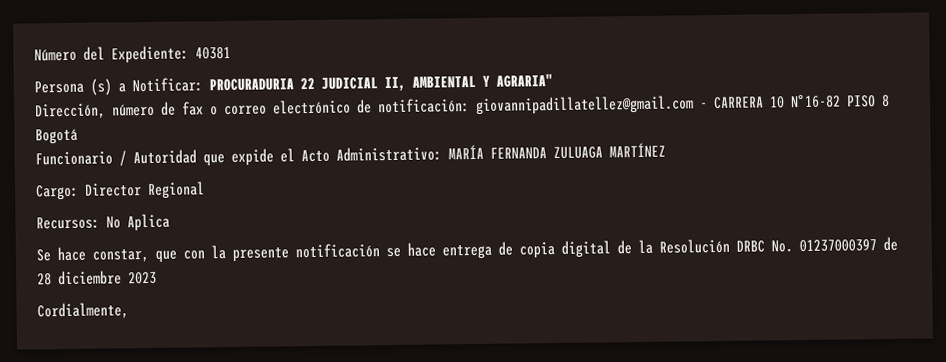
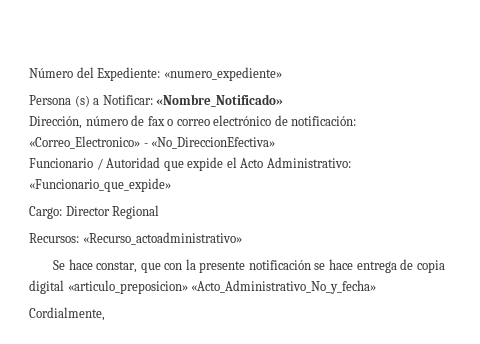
[195,46,231,60] 40381 -> [163,67,282,81] «numero_expediente»
[209,74,553,92] PROCURADURIA 22 JUDICIAL II, AMBIENTAL Y AGRARIA" -> [156,94,284,107] «Nombre_Notificado»
[475,94,890,115] [35,128,78,145] giovannipadillatellez@gmail.com - CARRERA 10 N°16-82 PISO 8 Bogotá -> [29,136,276,149] «Correo_Electronico» - «No_DireccionEfectiva»
[448,142,666,160] MARÍA FERNANDA ZULUAGA MARTÍNEZ -> [29,178,171,192] «Funcionario_que_expide»
[106,213,170,232] No Aplica -> [82,232,242,245] «Recurso_actoadministrativo»
[617,236,898,255] [37,270,157,286] de la Resolución DRBC No. 01237000397 de 28 diciembre 2023 -> [67,280,377,294] «articulo_preposicion» «Acto_Administrativo_No_y_fecha»

